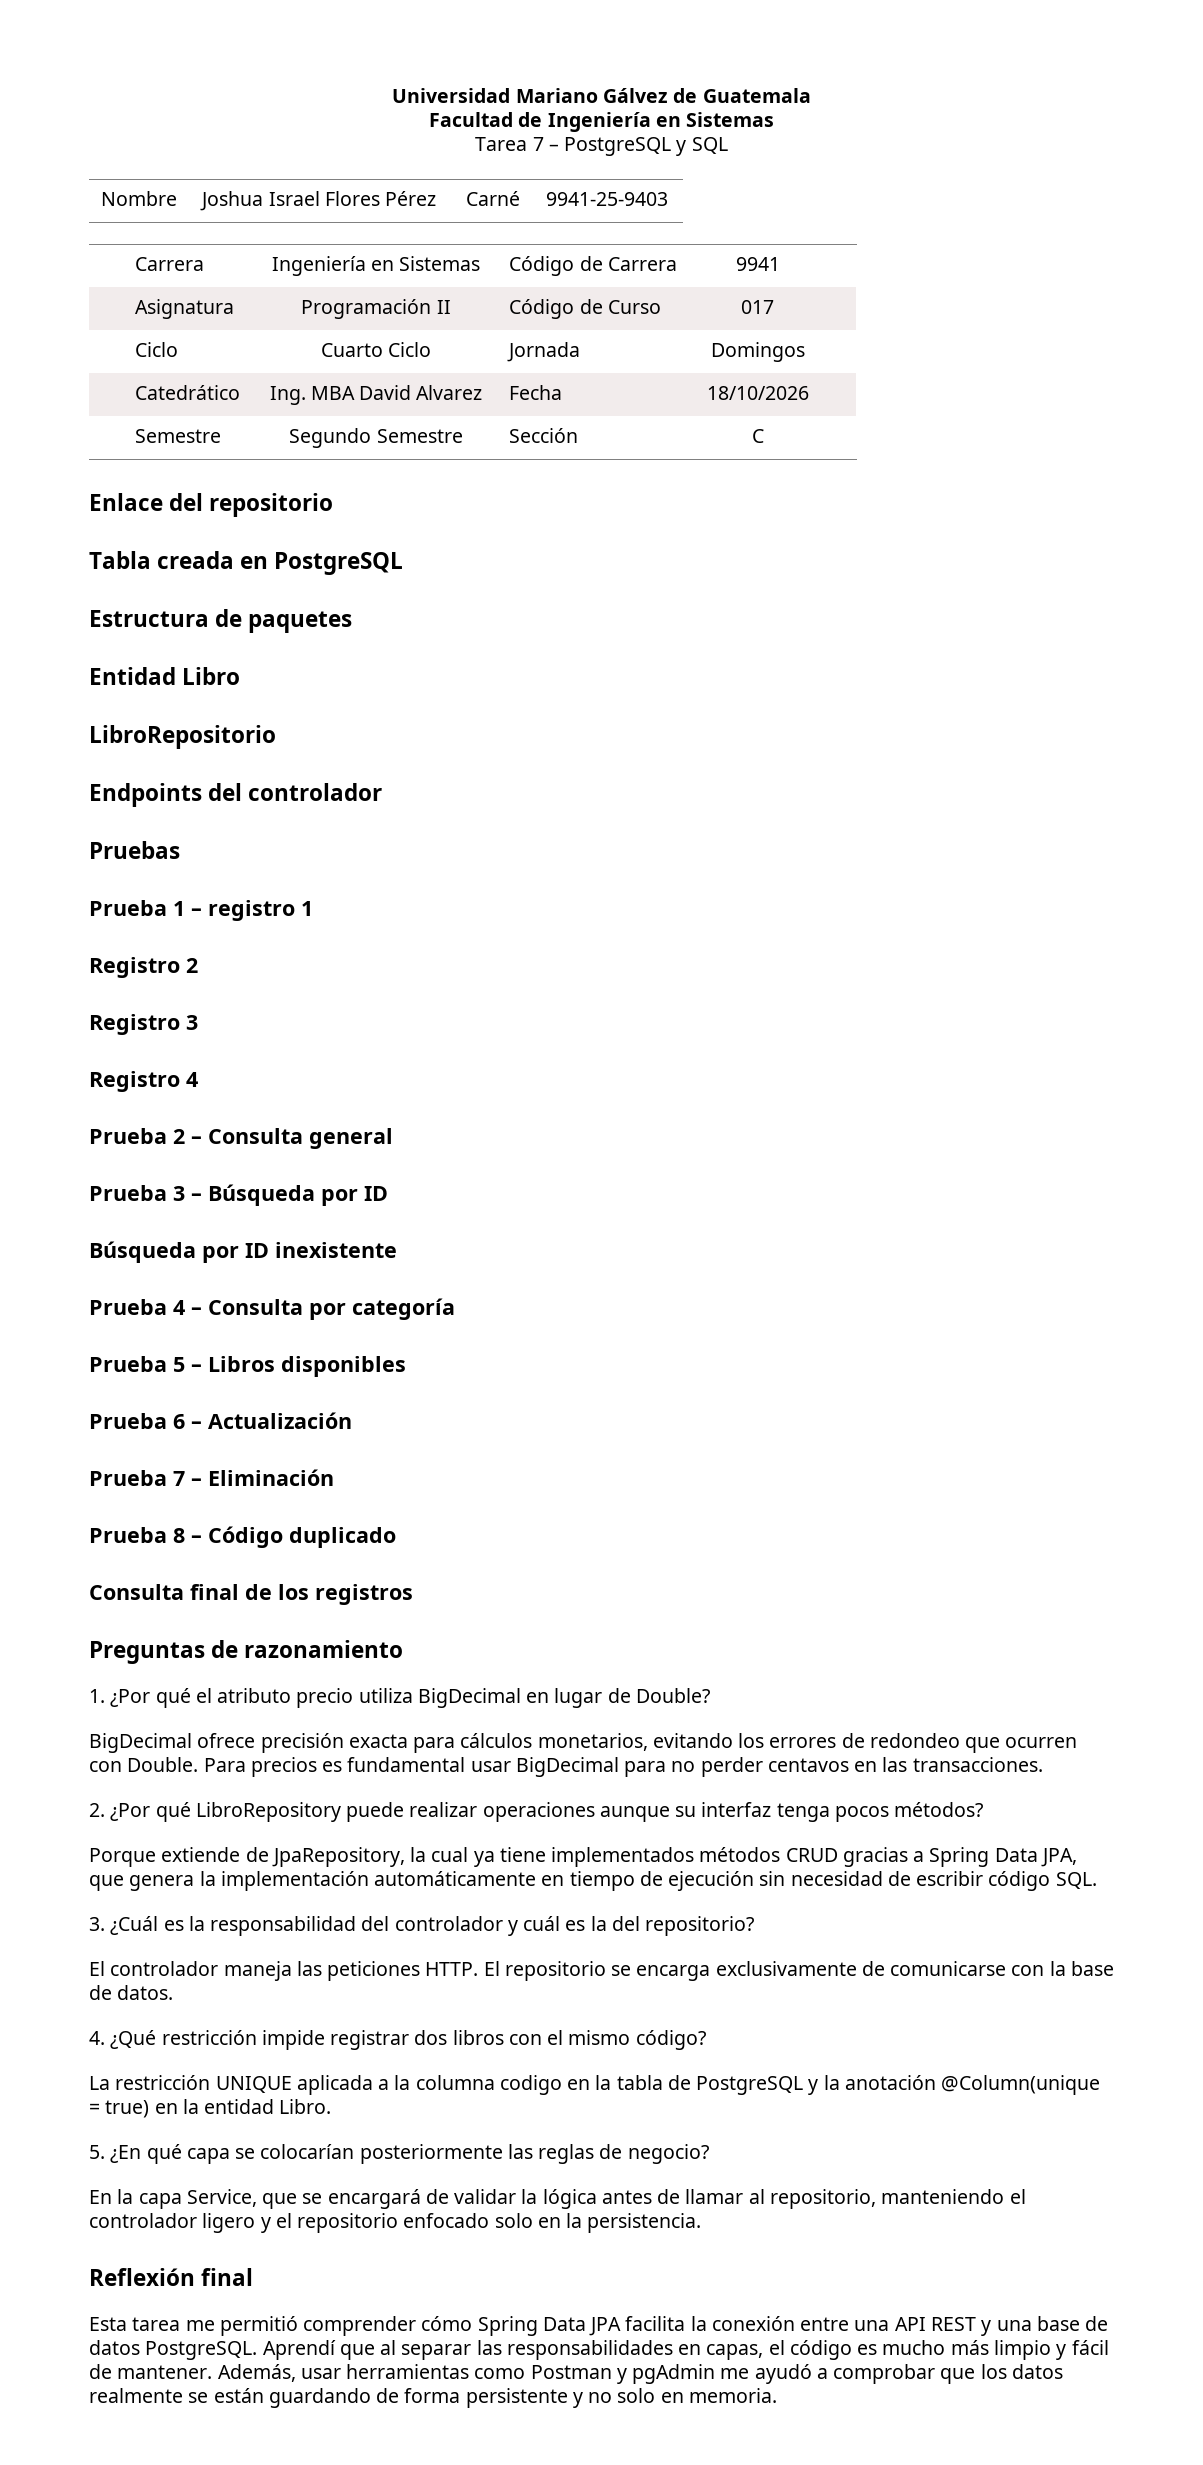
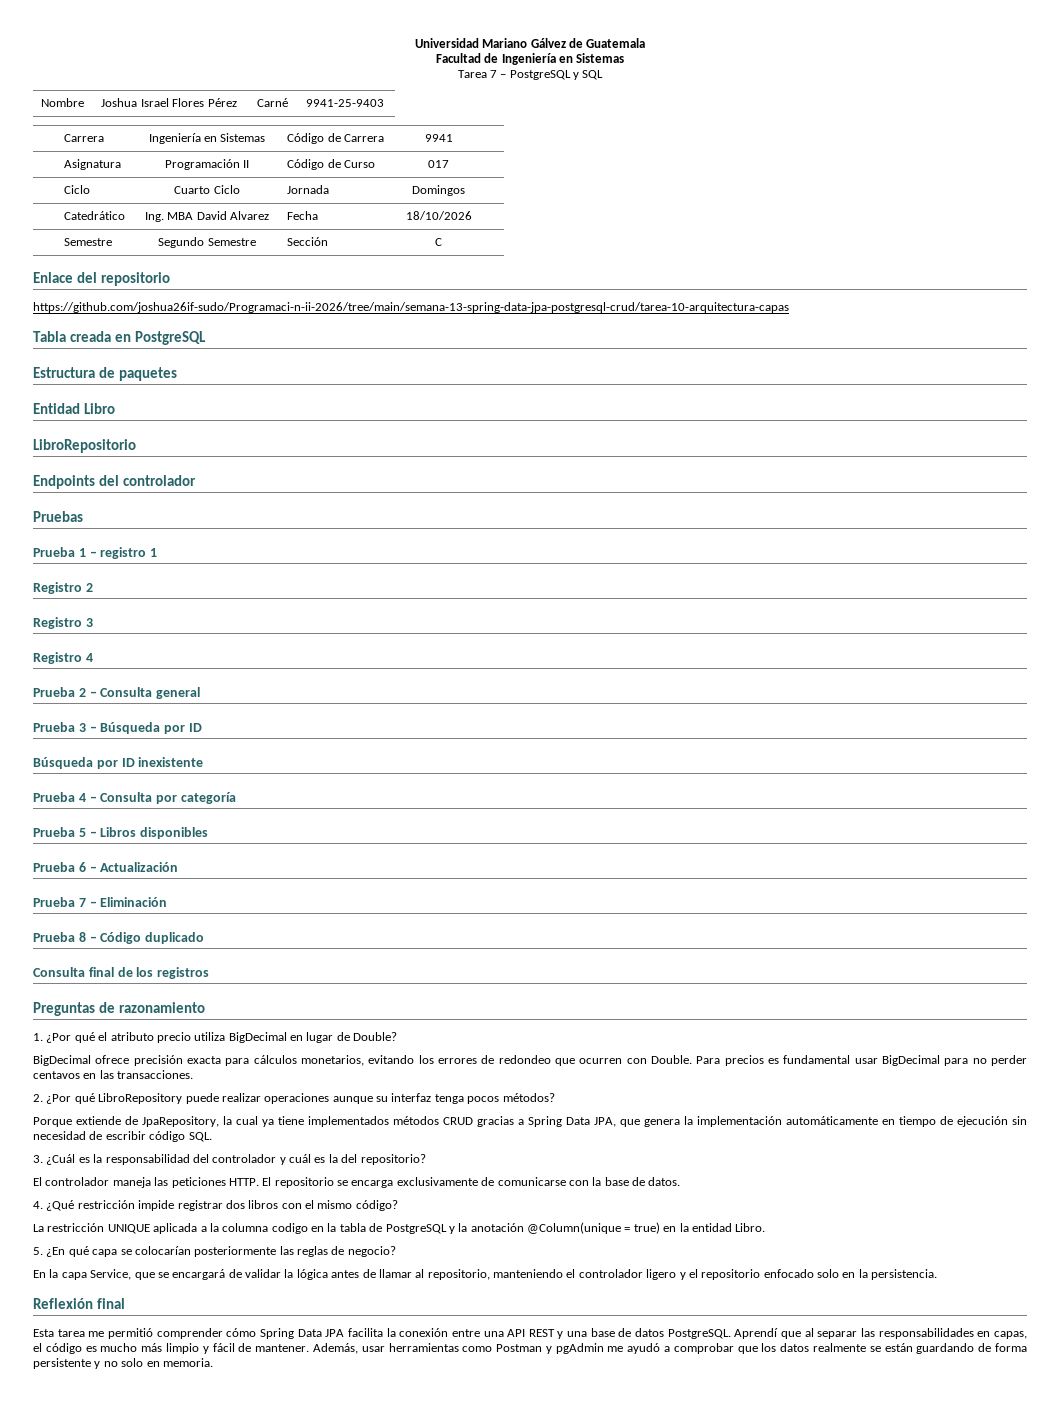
(334, 505) none -> [33,302,789,313] // https://github.com/joshua26if-sudo/Programaci-n-ii-2026/tree/main/semana-13-spring-data-jpa-postgresql-crud/tarea-10-arquitectura-capas

